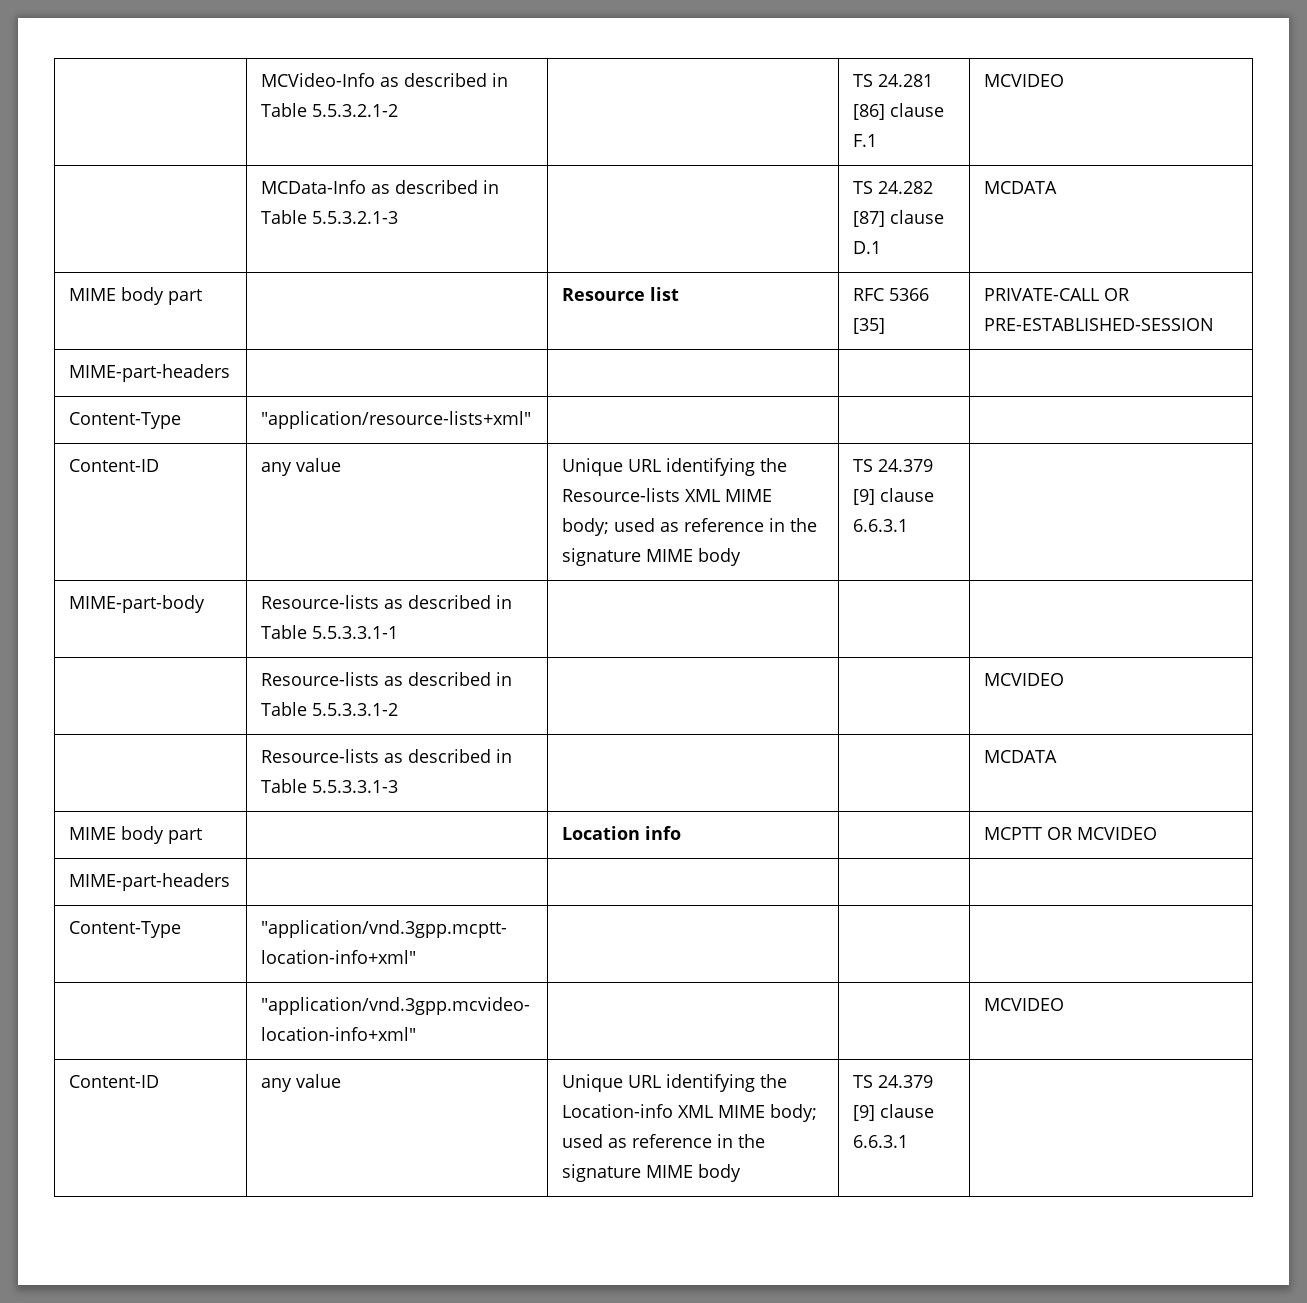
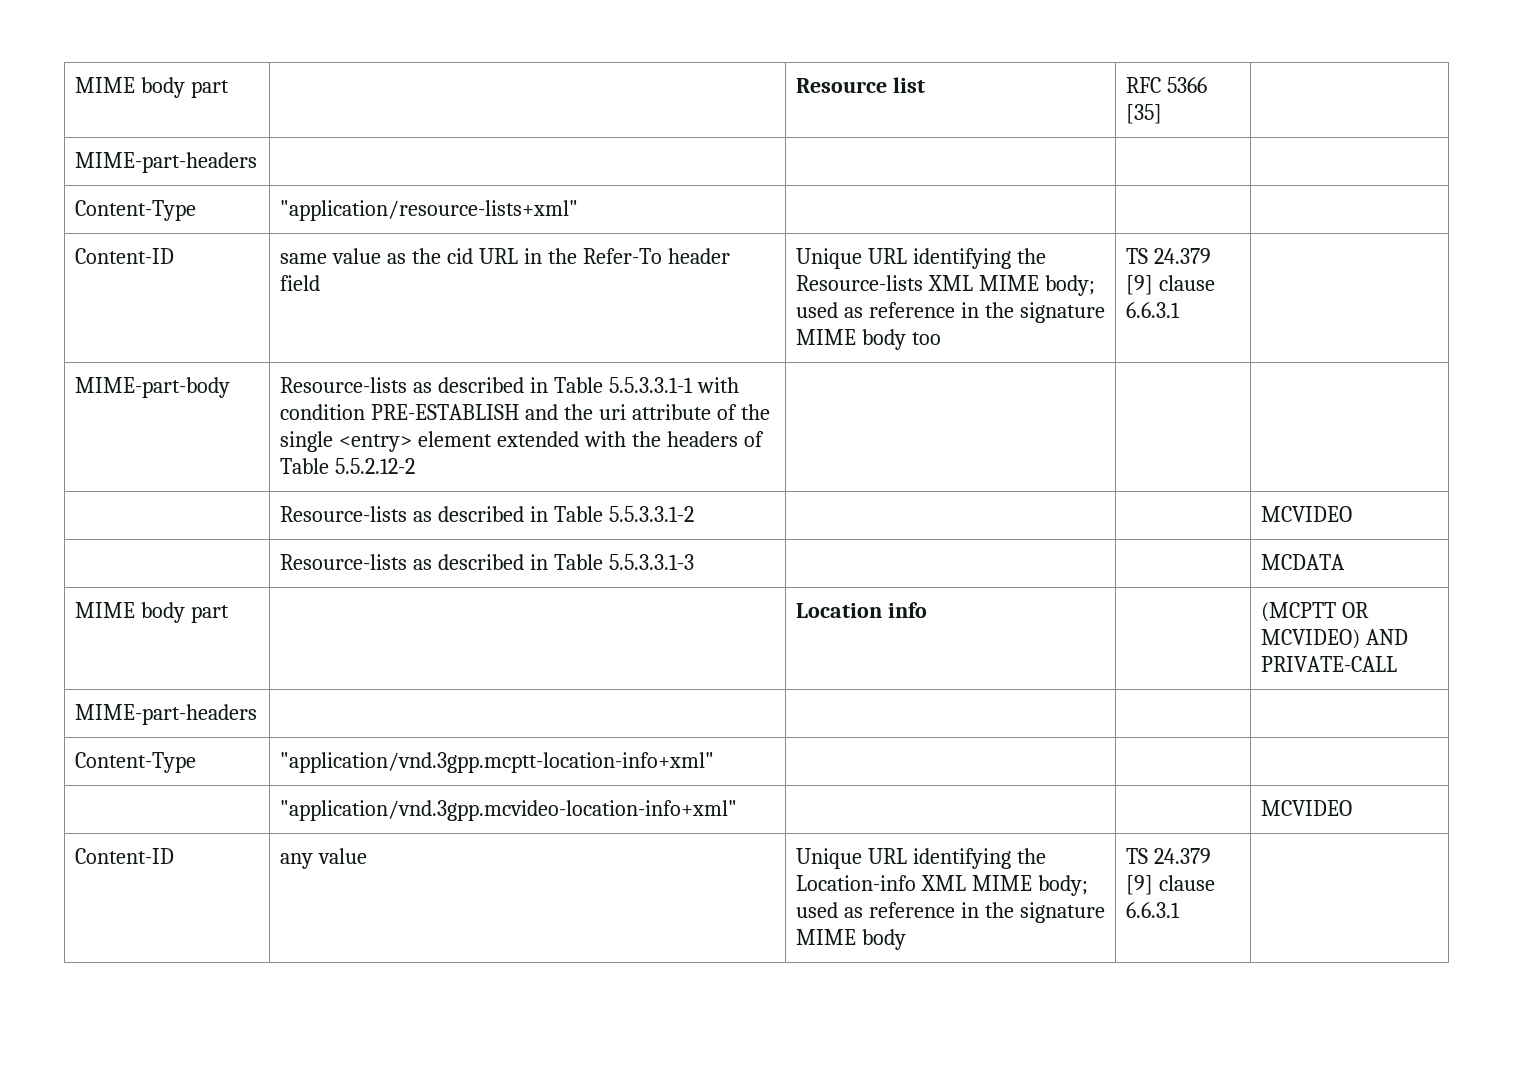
[261,73,509,87] [261,103,399,117] [853,74,934,87] [853,103,945,120] [853,134,878,147] [984,74,1065,87] [261,180,500,194] [261,210,399,224] [853,181,934,194] [853,210,945,227] [853,241,882,254] [984,181,1058,194] | MCVideo-Info as described in Table 5.5.3.2.1-2 | | TS 24.281 [86] clause F.1 | MCVIDEO // | MCData-Info as described in Table 5.5.3.2.1-3 | | TS 24.282 [87] clause D.1 | MCDATA // -> (75, 85) none
[984,288,1130,301] [984,318,1215,331] PRIVATE-CALL OR PRE-ESTABLISHED-SESSION -> (1163, 114) none
[261,458,342,476] any value -> [280,248,730,264] [280,275,321,291] same value as the cid URL in the Refer-To header field
(742, 557) none -> [912,332,942,345] too
(399, 632) none -> [696,377,739,393] [280,404,770,420] [280,431,764,452] [280,458,416,474] with condition PRE-ESTABLISH and the uri attribute of the single <entry> element extended with the headers of Table 5.5.2.12-2
[984,827,1158,840] MCPTT OR MCVIDEO -> [1261,602,1370,622] [1261,629,1409,649] [1261,656,1398,672] (MCPTT OR MCVIDEO) AND PRIVATE-CALL

